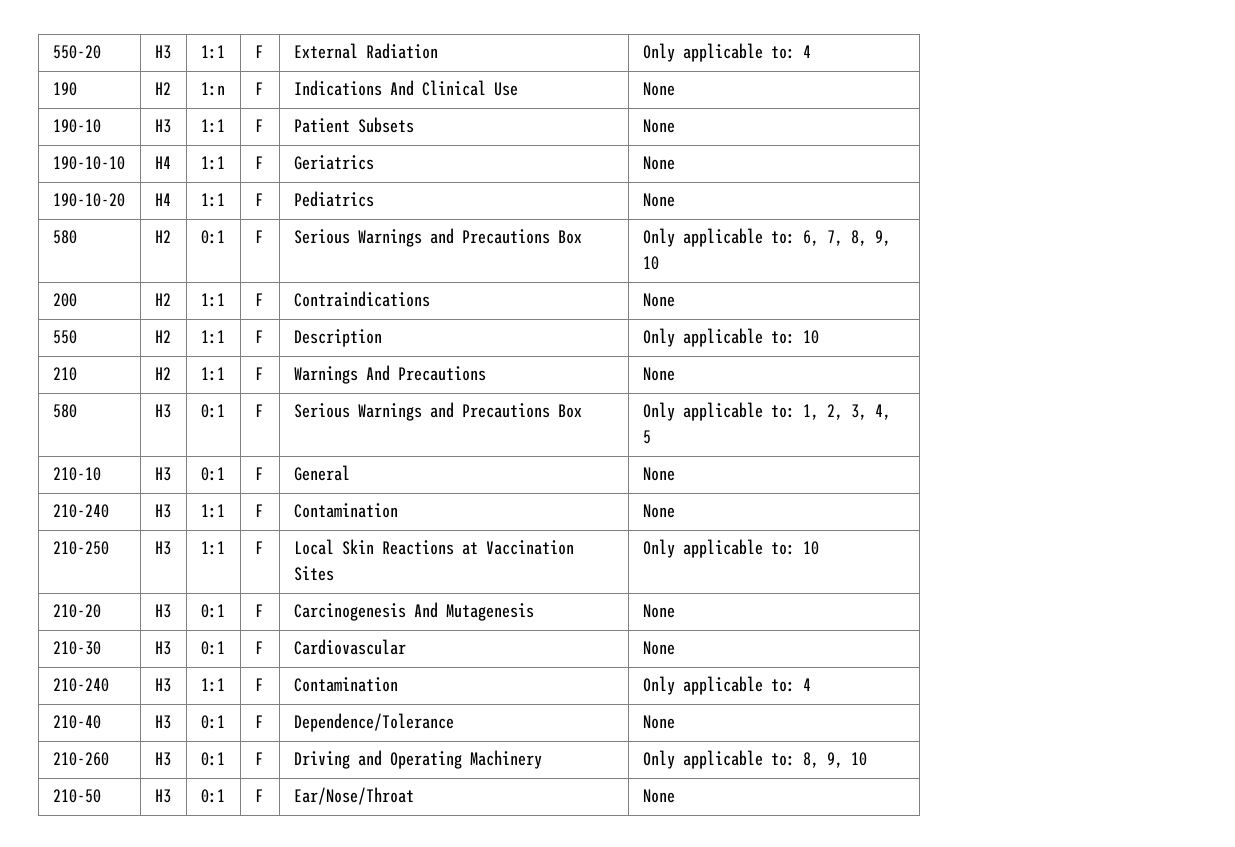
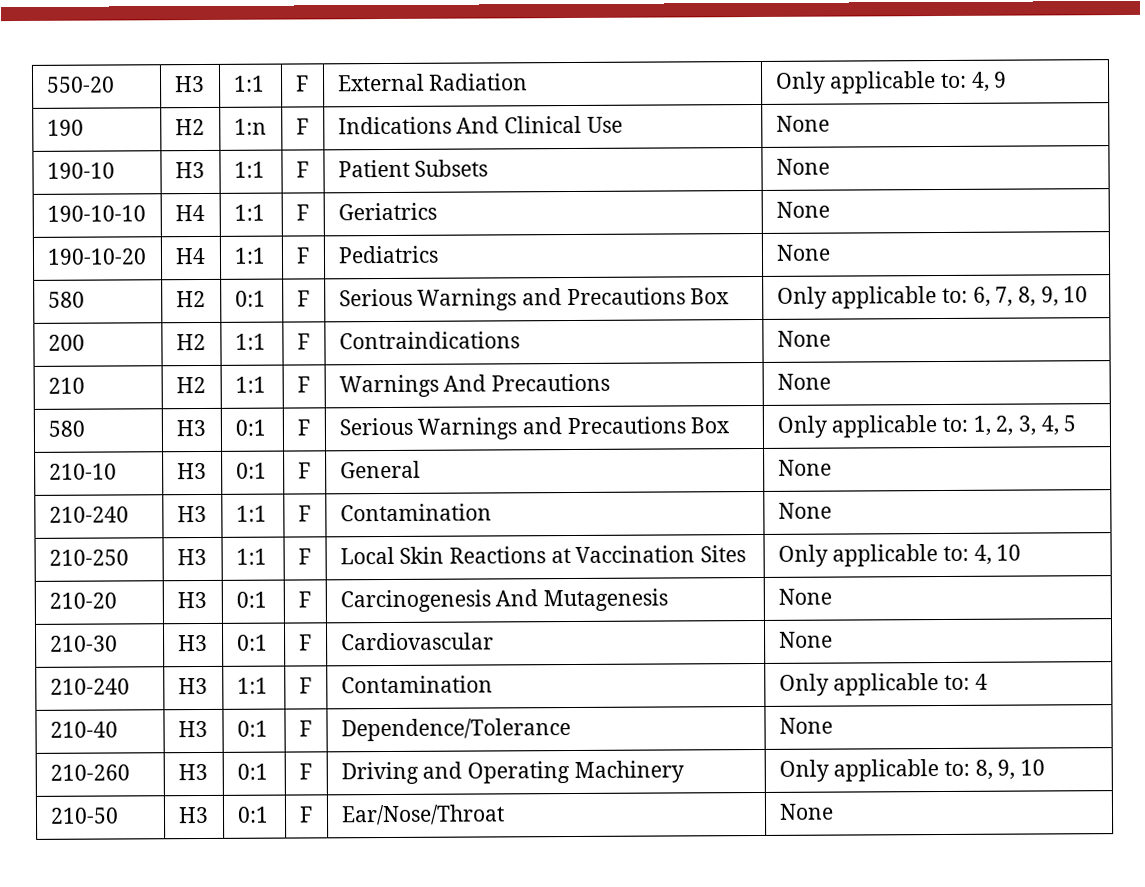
[802,45,811,58] 4 -> [970,71,1008,92] 4, 9
[52,330,77,344] [154,330,171,343] [200,330,225,344] [254,330,263,343] [293,329,382,347] [642,328,819,347] // 550 | H2 | 1:1 | F | Description | Only applicable to: 10 -> (831, 338) none
(795, 548) none -> [973,544,992,565] 4,

